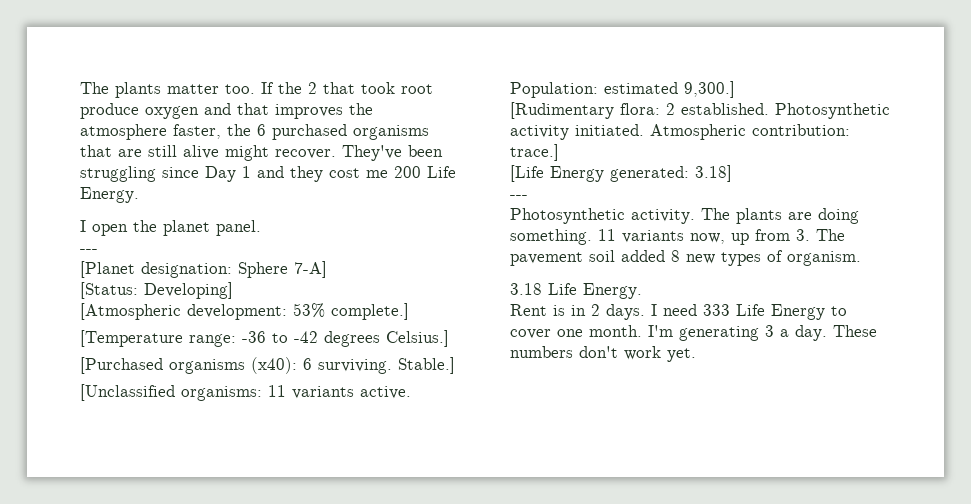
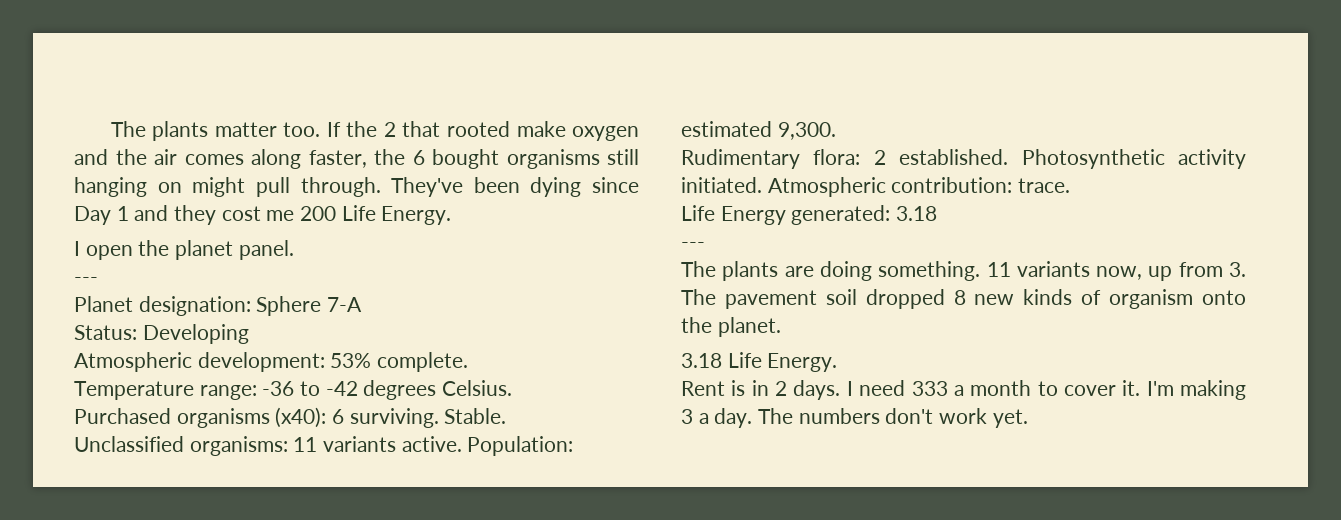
[361,82,433,94] [80,103,373,119] [80,124,429,140] [80,145,336,161] took root produce oxygen and that improves the atmosphere faster, the 6 purchased organisms that are still alive might recover. -> [446,121,640,141] [74,149,639,169] [74,177,381,197] rooted make oxygen and the air comes along faster, the 6 bought organisms still hanging on might pull through.
[80,166,156,182] struggling -> [530,177,582,197] dying
[80,261,135,278] [Planet -> [74,296,133,312] Planet
[294,261,327,278] [80,282,233,299] [80,303,409,320] [80,330,183,347] 7-A] // [Status: Developing] // [Atmospheric development: 53% complete.] // [Temperature -> [327,297,363,312] [74,324,249,344] [74,352,469,372] [74,381,194,400] 7-A // Status: Developing // Atmospheric development: 53% complete. // Temperature
[386,330,449,347] [80,357,163,374] Celsius.] // [Purchased -> [442,380,513,396] [74,408,171,424] Celsius. // Purchased
[398,357,455,374] [80,384,175,401] Stable.] // [Unclassified -> [444,408,507,424] [74,436,184,452] Stable. // Unclassified
[684,81,735,98] [510,102,614,119] 9,300.] // [Rudimentary -> [777,122,836,140] [681,149,800,169] 9,300. // Rudimentary
[510,144,559,161] [510,165,544,182] trace.] // [Life -> [1018,178,1071,193] [681,205,715,221] trace. // Life
[695,165,732,182] [510,195,528,199] [510,208,695,224] 3.18] // --- // Photosynthetic activity. -> [896,206,938,221] [681,242,705,249] 3.18 // --- //
[621,250,665,262] added -> [865,289,945,309] dropped
[721,250,861,266] types of organism. -> [1023,289,1246,309] [681,317,781,337] kinds of organism onto the planet.
[736,304,847,320] [510,325,759,341] Life Energy to cover one month. I'm generating -> [953,380,1246,400] a month to cover it. I'm making
[833,325,877,337] These -> [758,408,794,424] The

